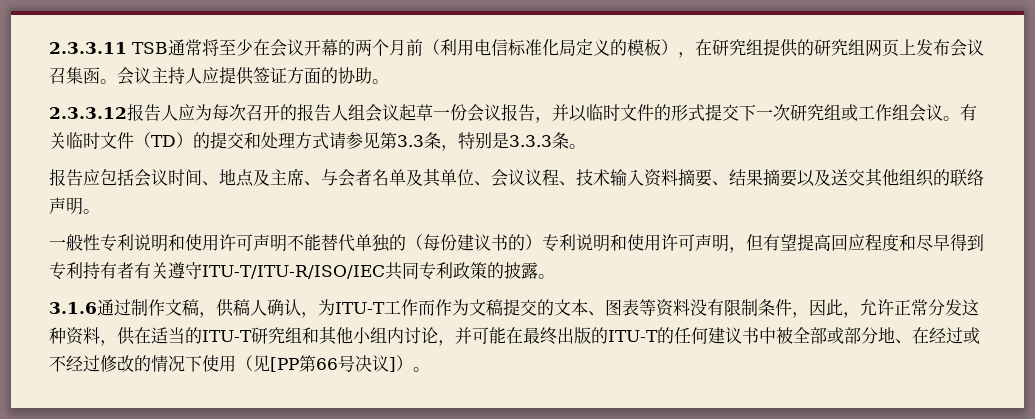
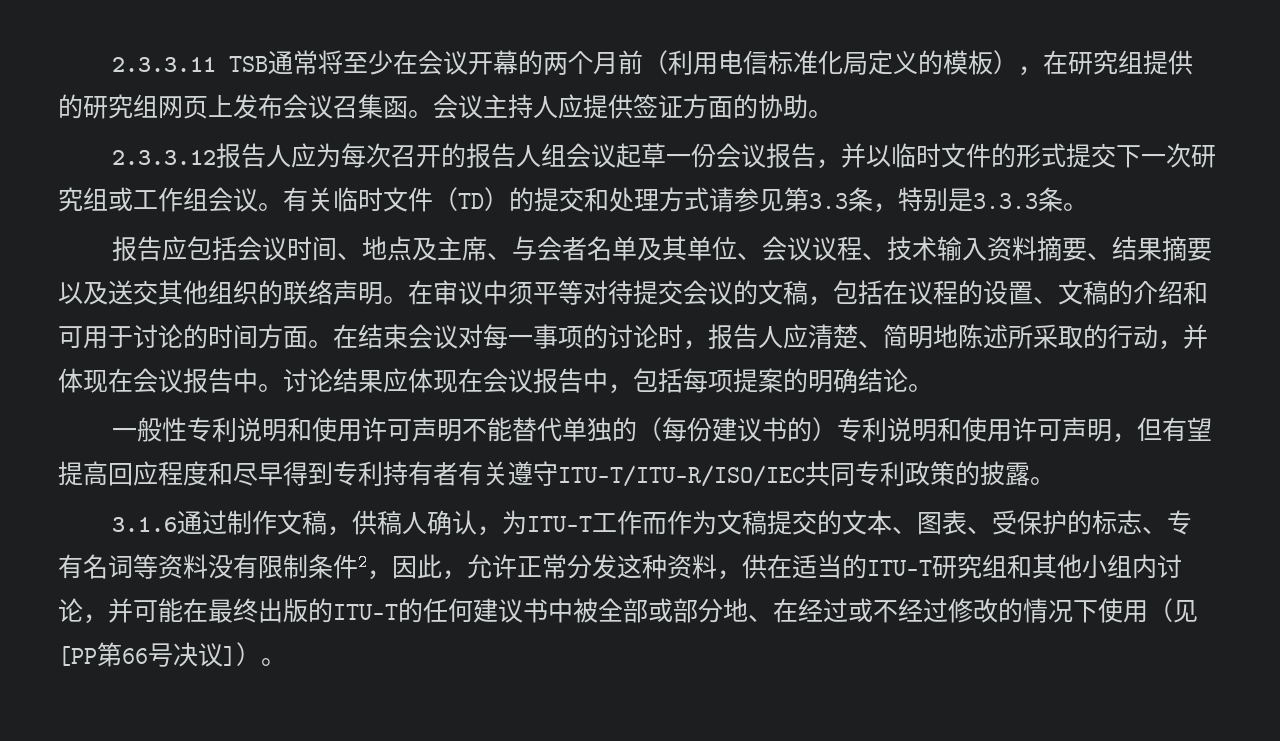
(100, 211) none -> [408,280,1208,306] [58,324,1208,350] [58,368,933,394] 在审议中须平等对待提交会议的文稿，包括在议程的设置、文稿的介绍和可用于讨论的时间方面。在结束会议对每一事项的讨论时，报告人应清楚、简明地陈述所采取的行动，并体现在会议报告中。讨论结果应体现在会议报告中，包括每项提案的明确结论。
(639, 307) none -> [966,510,1192,535] [58,554,133,579] 、受保护的标志、专有名词
(792, 307) none -> [358,554,368,571] 2

